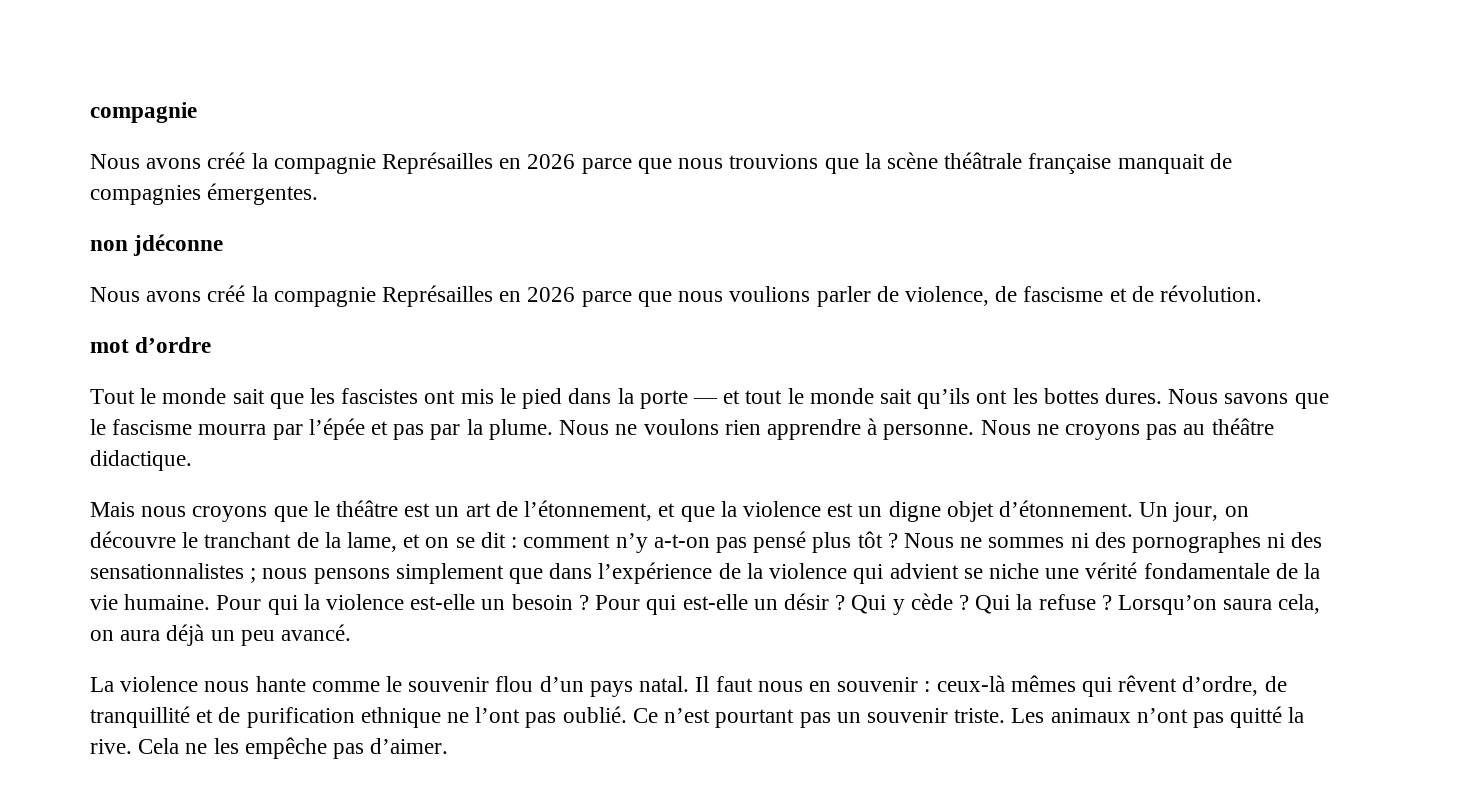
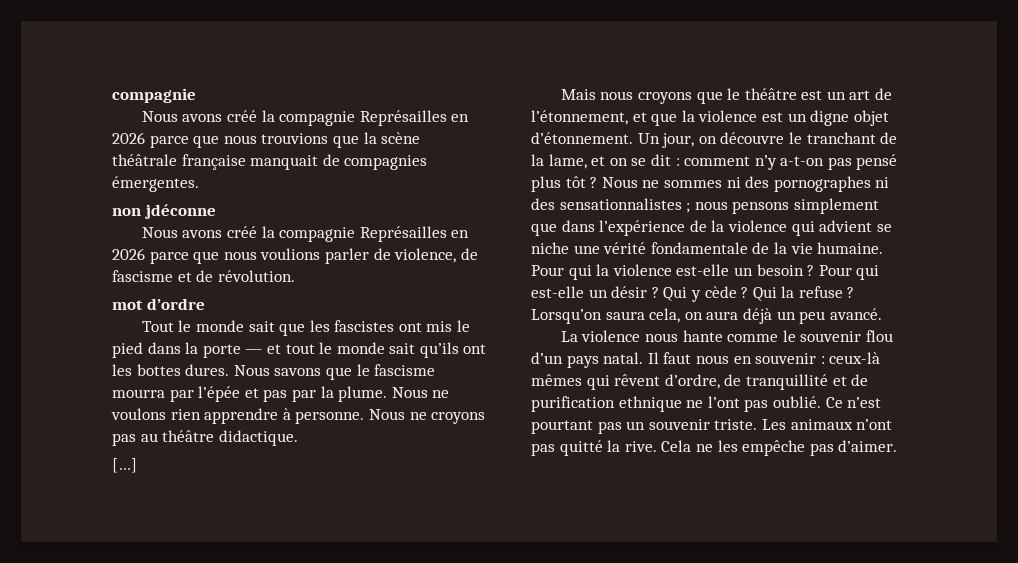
(192, 460) none -> [112,458,137,473] // […]

